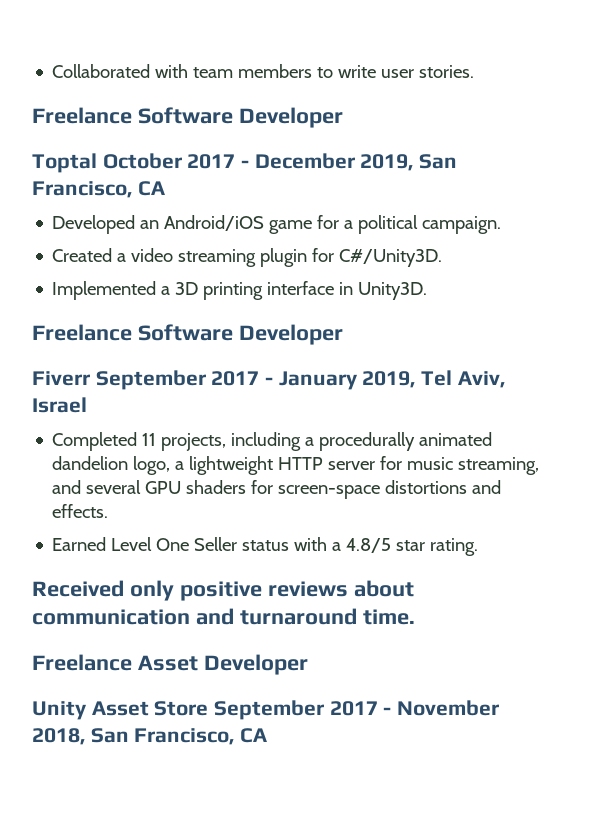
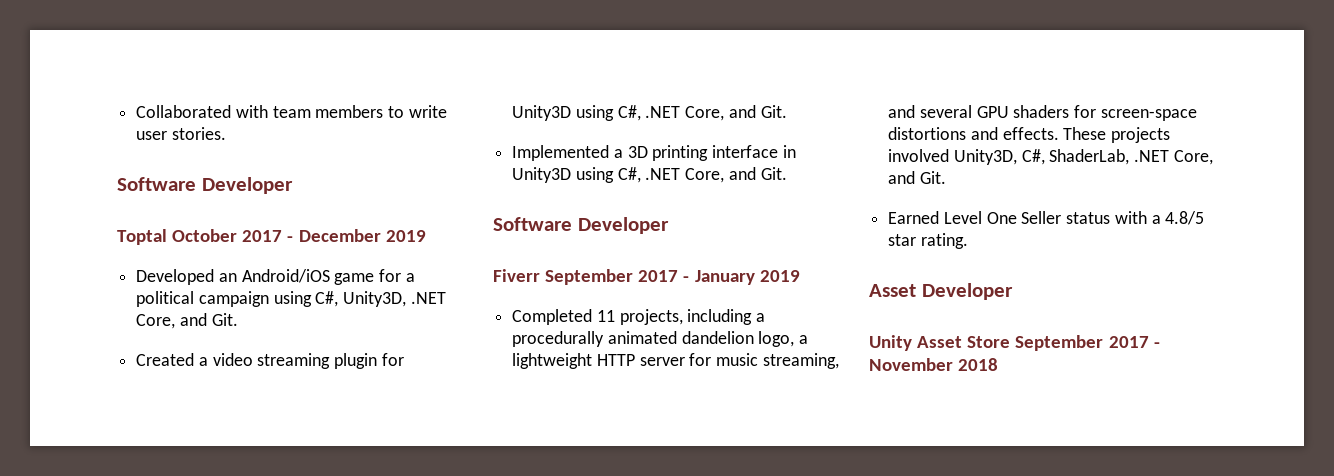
[32,107,132,124] Freelance -> (226, 133) none
[360,154,458,171] [32,181,165,198] 2019, San Francisco, CA -> [385,230,426,242] 2019
[422,216,502,234] campaign. -> [198,291,446,307] [136,313,238,329] campaign using C#, Unity3D, .NET Core, and Git.
[339,249,443,267] C#/Unity3D. -> [512,105,787,121] Unity3D using C#, .NET Core, and Git.
[358,282,428,300] [32,324,132,341] Unity3D. // Freelance -> [512,167,787,183] Unity3D using C#, .NET Core, and Git. //
[362,370,505,388] [32,397,87,413] 2019, Tel Aviv, Israel -> [759,270,800,282] 2019
(109, 511) none -> [1063,127,1171,143] [888,149,1213,165] [888,171,946,184] These projects involved Unity3D, C#, ShaderLab, .NET Core, and Git.
[32,580,414,601] [32,608,415,625] [32,654,132,671] Received only positive reviews about communication and turnaround time. // Freelance -> (968, 241) none
[32,728,268,745] 2018, San Francisco, CA -> [958,358,999,371] 2018

